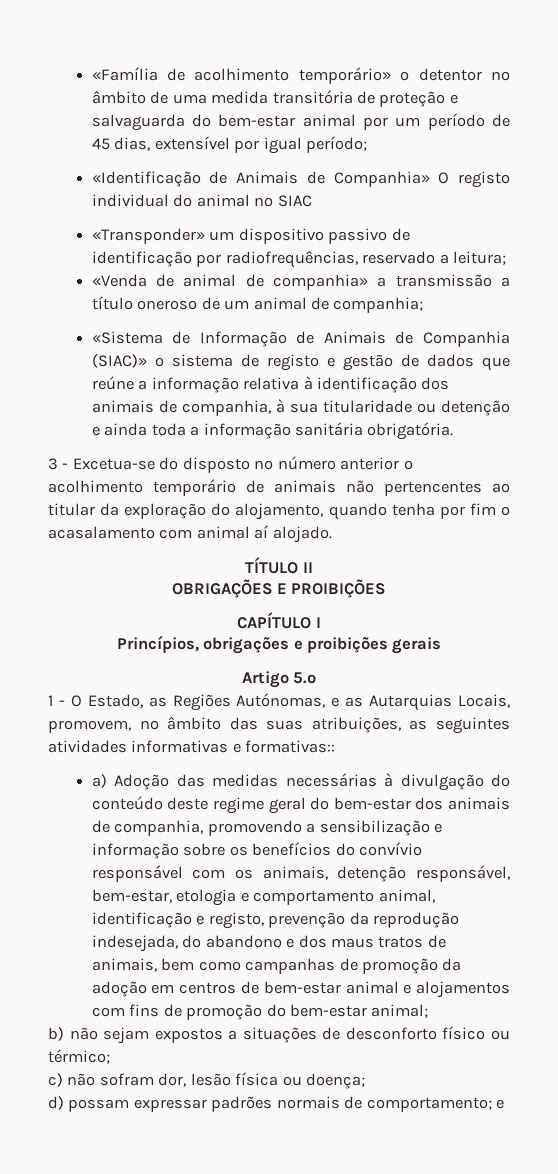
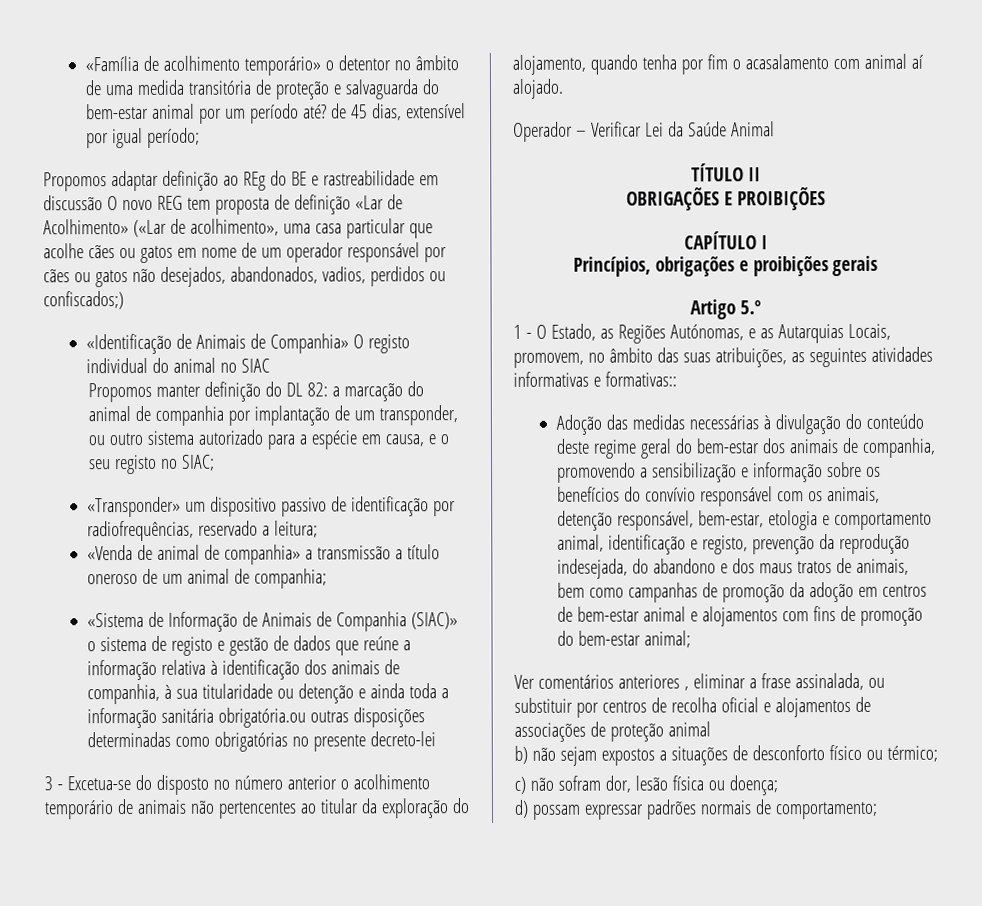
(485, 121) none -> [302,104,327,119] até?
(368, 144) none -> [43,170,439,192] [43,194,403,215] [43,218,433,239] [43,242,447,263] [43,266,446,288] [43,291,124,310] // Propomos adaptar definição ao REg do BE e rastreabilidade em discussão O novo REG tem proposta de definição «Lar de Acolhimento» («Lar de acolhimento», uma casa particular que acolhe cães ou gatos em nome de um operador responsável por cães ou gatos não desejados, abandonados, vadios, perdidos ou confiscados;)
(312, 201) none -> [88,381,424,403] [88,405,458,426] [88,429,449,450] [89,454,215,475] // Propomos manter definição do DL 82: a marcação do animal de companhia por implantação de um transponder, ou outro sistema autorizado para a espécie em causa, e o seu registo no SIAC;
[367,422,454,440] obrigatória. -> [217,707,425,728] [86,731,436,752] obrigatória.ou outras disposições determinadas como obrigatórias no presente decreto-lei
(332, 534) none -> [513,121,775,142] // Operador – Verificar Lei da Saúde Animal
[91,774,107,788] a) -> (677, 379) none
(429, 1011) none -> [514,672,885,691] [514,696,871,718] [514,721,711,742] // Ver comentários anteriores , eliminar a frase assinalada, ou substituir por centros de recolha oficial e alojamentos de associações de proteção animal
[496,1099,505,1109] e -> (878, 810) none

